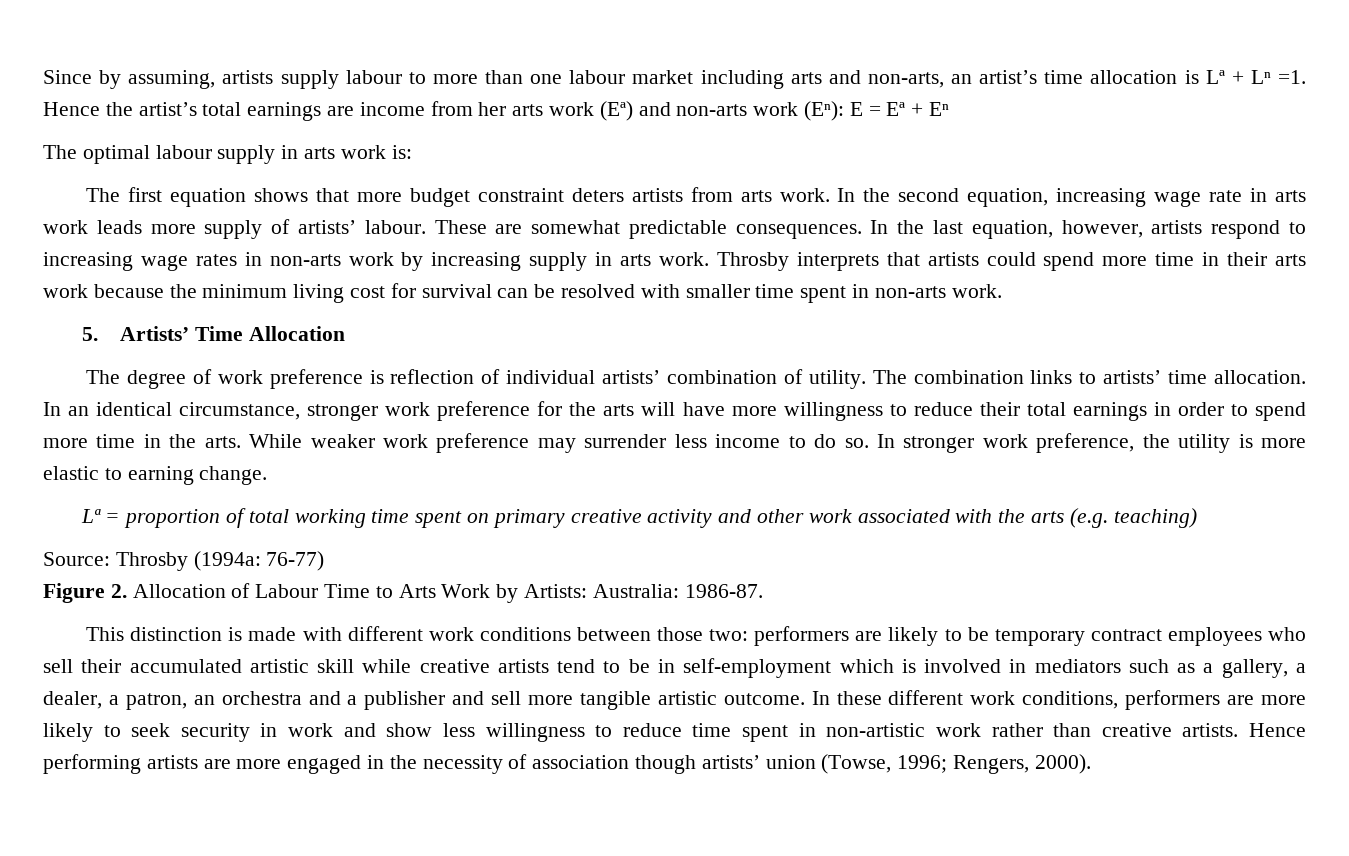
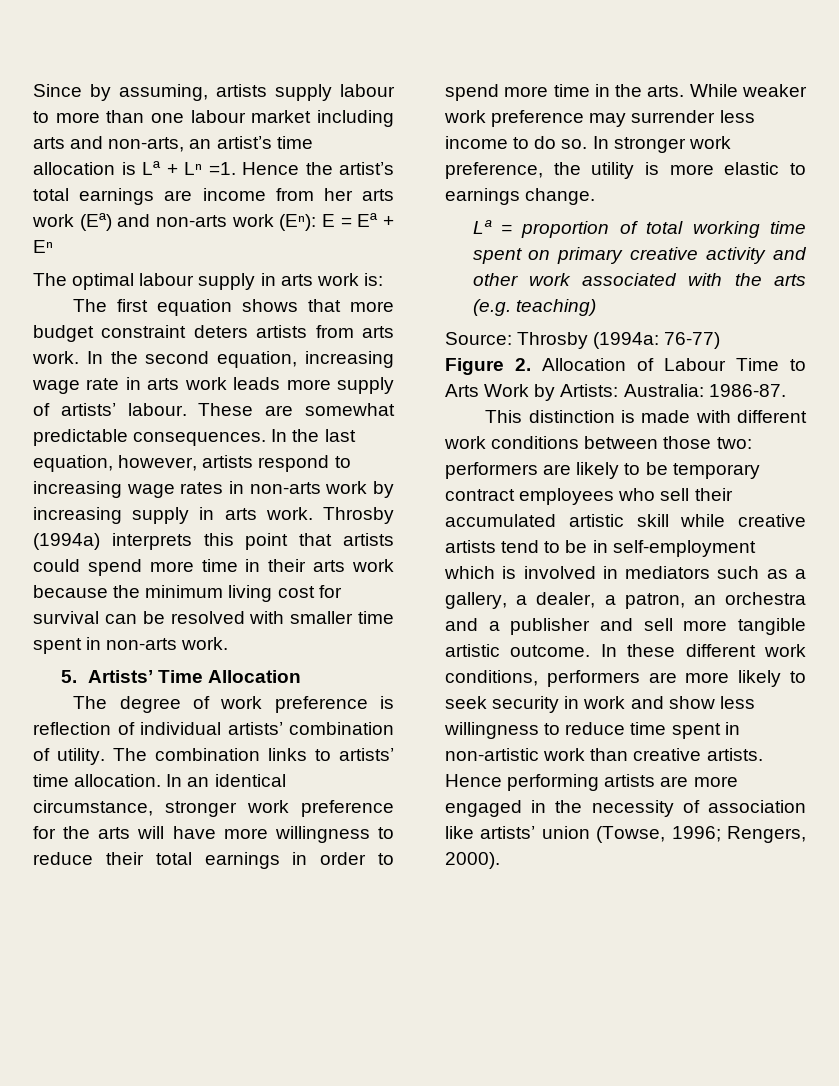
[796,252,879,271] interprets -> [33,533,289,550] (1994a) interprets this point
[127,466,194,485] earning -> [445,188,520,205] earnings
[991,723,1043,737] rather -> (586, 754) none
[635,755,697,774] though -> [445,826,474,839] like

